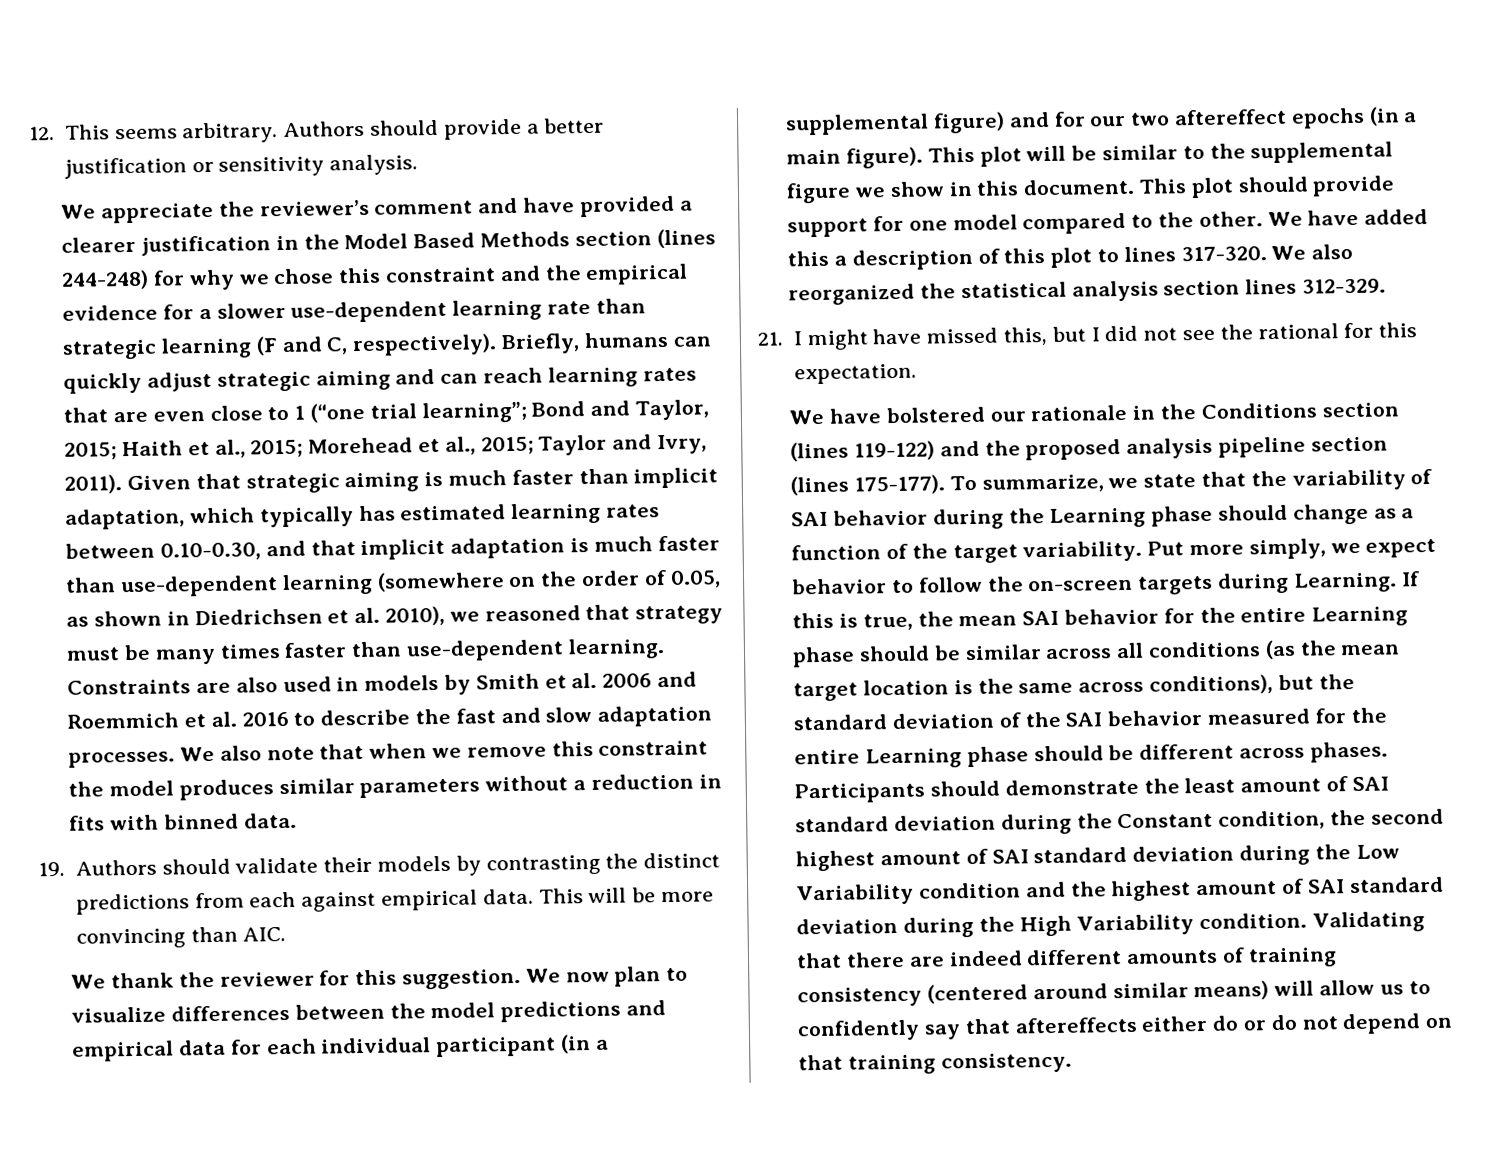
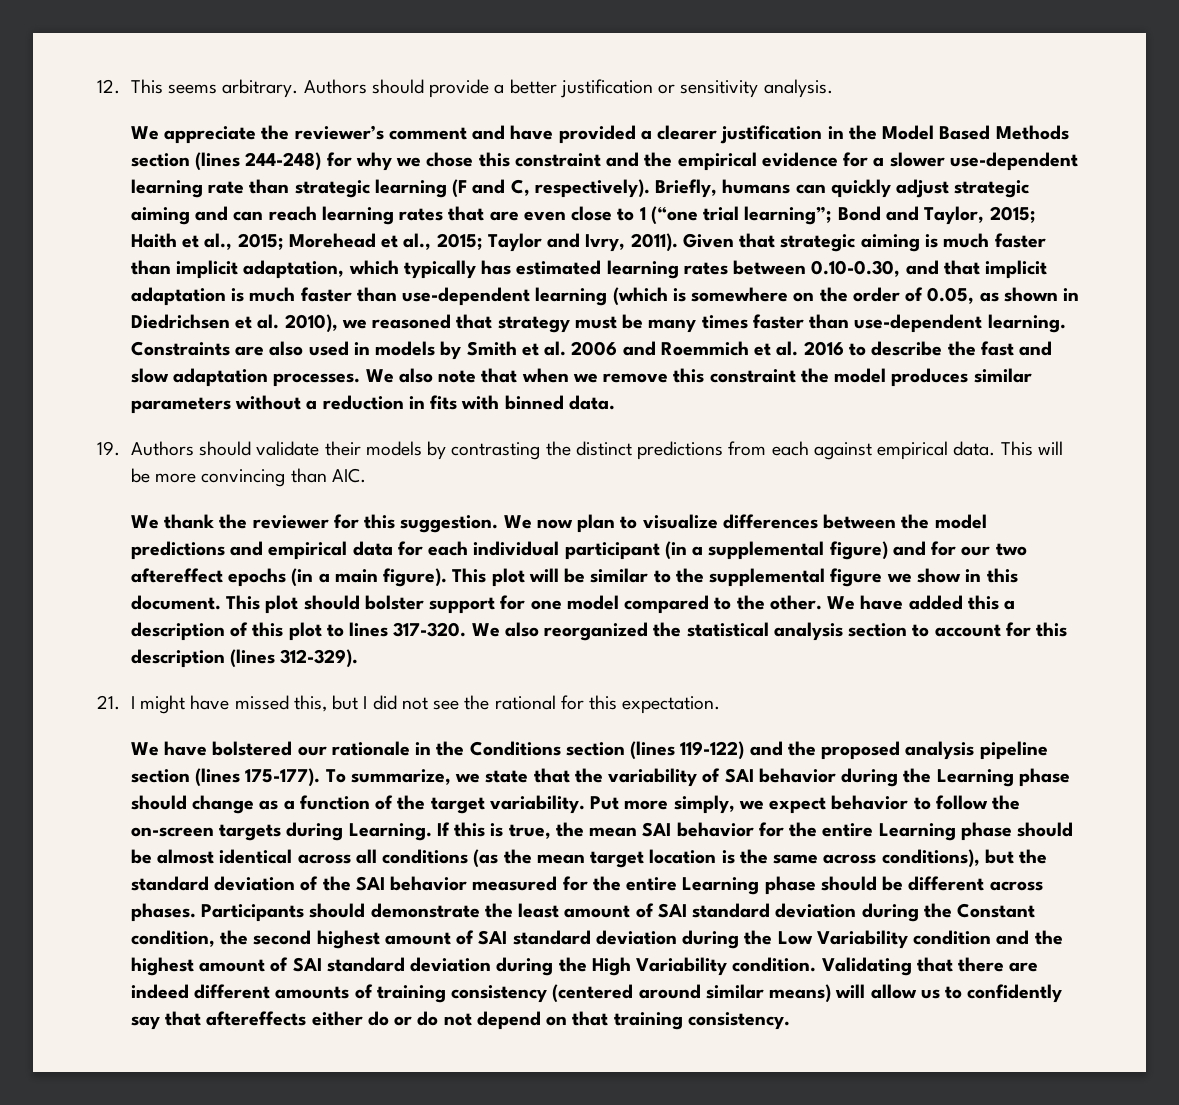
[376,571,505,592] (somewhere -> [612,287,789,306] (which is somewhere
[1312,175,1396,197] provide -> [364,595,424,610] bolster
[1245,278,1387,295] lines 312-329. -> [912,622,1068,637] [130,649,359,668] to account for this description (lines 312-329).
[964,644,1042,661] similar -> [157,849,293,864] almost identical

